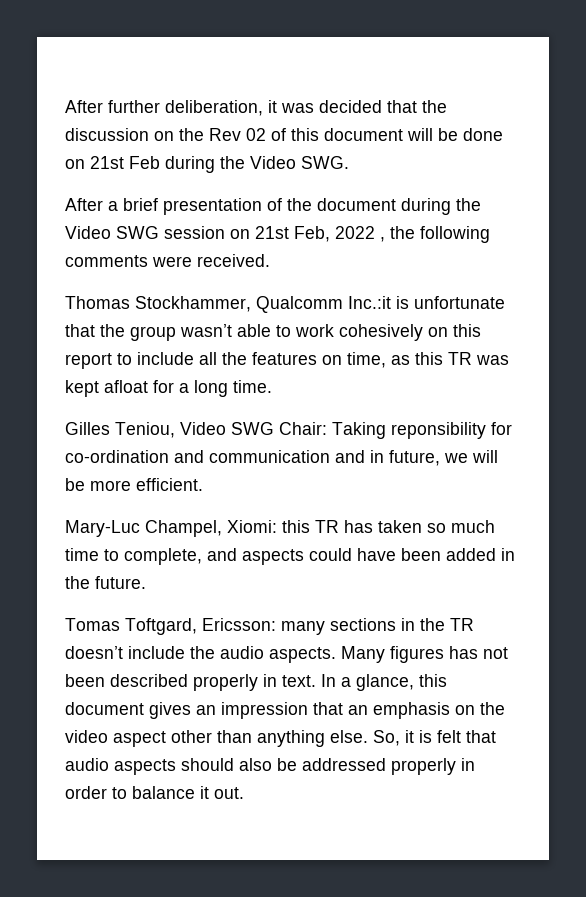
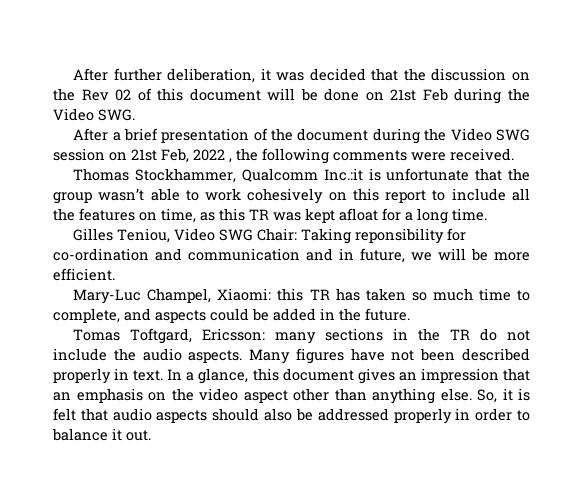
[227,520,277,533] Xiomi: -> [217,288,272,301] Xiaomi:
[357,548,441,561] have been -> [252,308,269,321] be
[65,646,123,659] doesn’t -> [480,328,530,341] do not
[449,646,478,659] has -> [350,348,385,361] have

